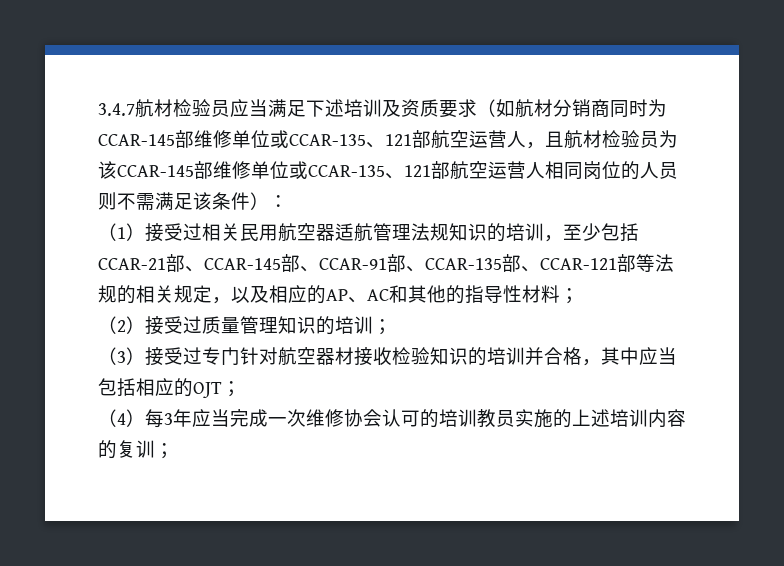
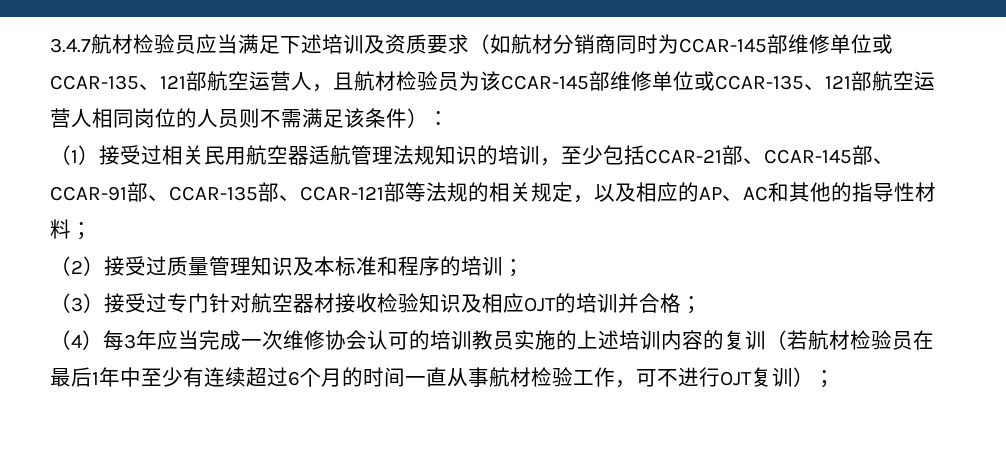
(316, 325) none -> [293,256,440,276] 及本标准和程序
(468, 356) none -> [461,293,556,313] 及相应OJT
[582,347,677,366] [98,378,222,398] ，其中应当包括相应的OJT -> (681, 303) none
(155, 449) none -> [766,330,934,350] [50,367,814,388] （若航材检验员在最后1年中至少有连续超过6个月的时间一直从事航材检验工作，可不进行OJT复训）

